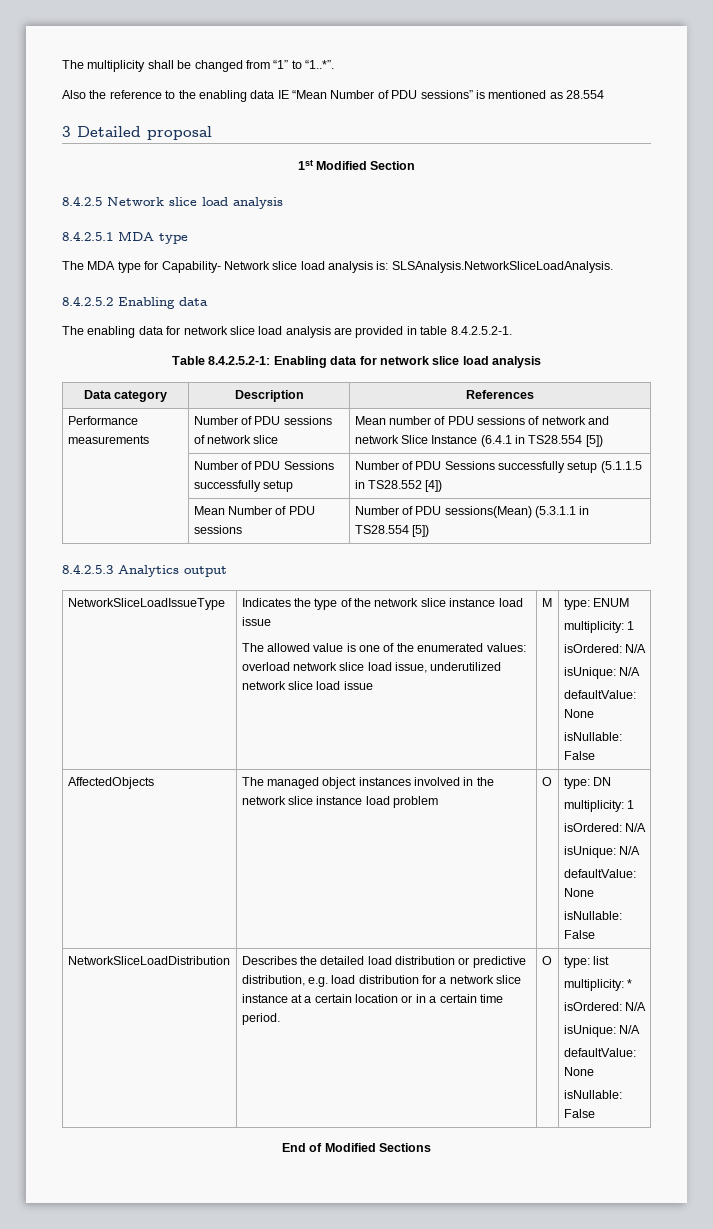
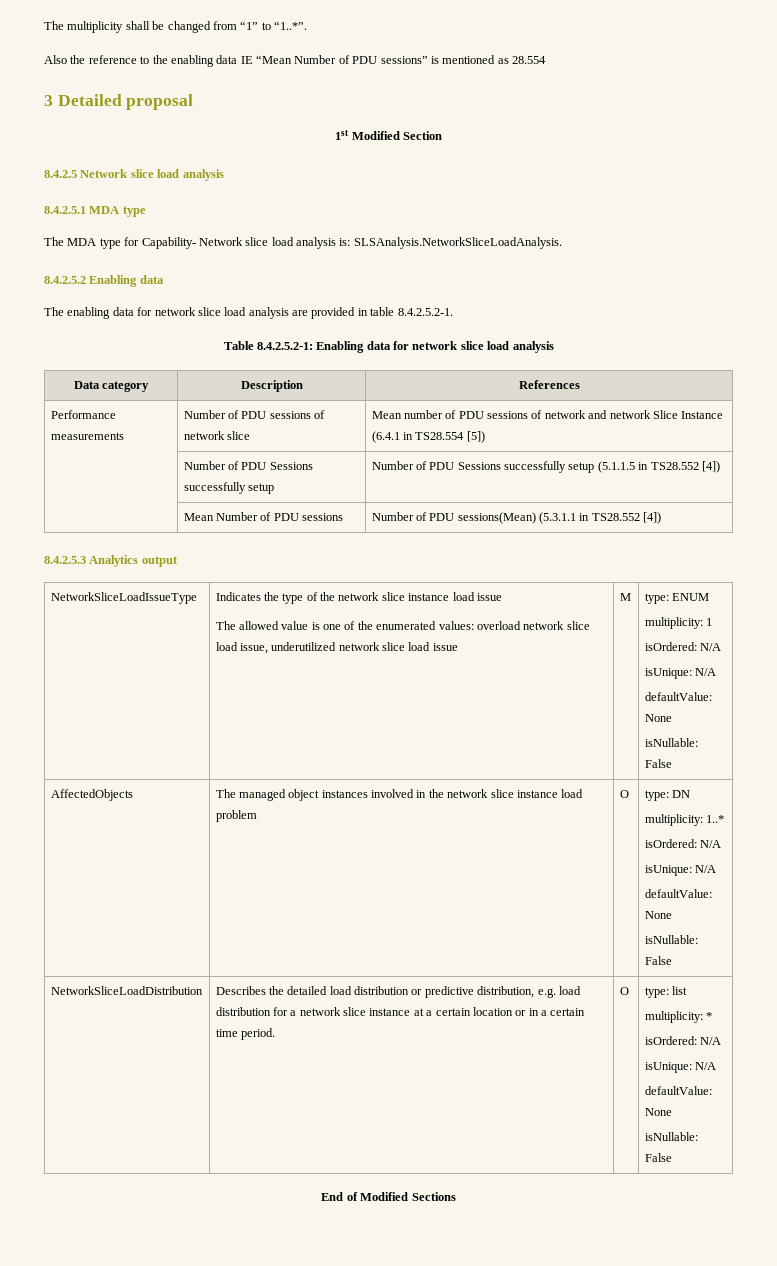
[354,525,429,537] TS28.554 [5]) -> [591,512,662,524] TS28.552 [4])
[626,800,634,809] 1 -> [705,815,724,823] 1..*

